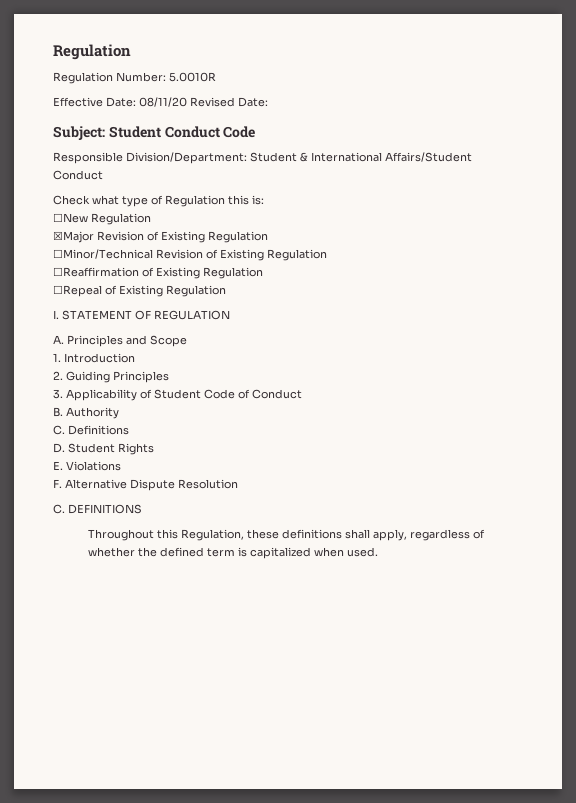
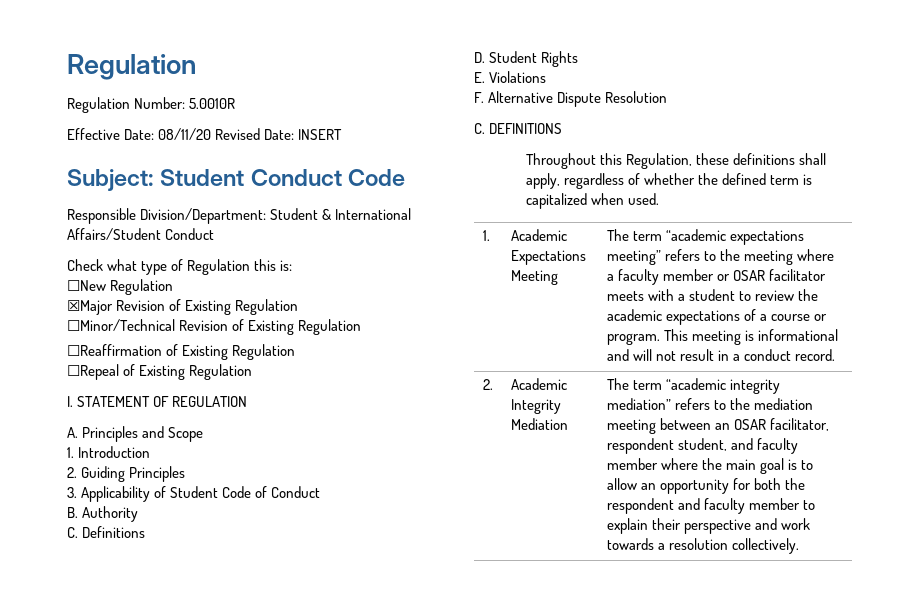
(268, 102) none -> [298,129,343,140] INSERT
(379, 552) none -> [482,230,490,241] [510,229,567,241] [510,250,586,265] [510,270,558,285] [606,229,804,245] [606,249,835,265] [606,269,827,285] [606,289,819,301] [606,309,828,325] [606,329,838,345] [606,349,836,361] [482,379,493,390] [510,378,567,390] [510,399,561,414] [510,418,568,430] [606,378,780,394] [606,398,813,410] [606,418,829,434] [606,438,798,454] [606,458,814,474] [606,478,806,494] [606,498,815,514] [606,518,810,534] [606,538,799,554] // 1. | Academic Expectations Meeting | The term “academic expectations meeting” refers to the meeting where a faculty member or OSAR facilitator meets with a student to review the academic expectations of a course or program. This meeting is informational and will not result in a conduct record. // 2. | Academic Integrity Mediation | The term “academic integrity mediation” refers to the mediation meeting between an OSAR facilitator, respondent student, and faculty member where the main goal is to allow an opportunity for both the respondent and faculty member to explain their perspective and work towards a resolution collectively.

